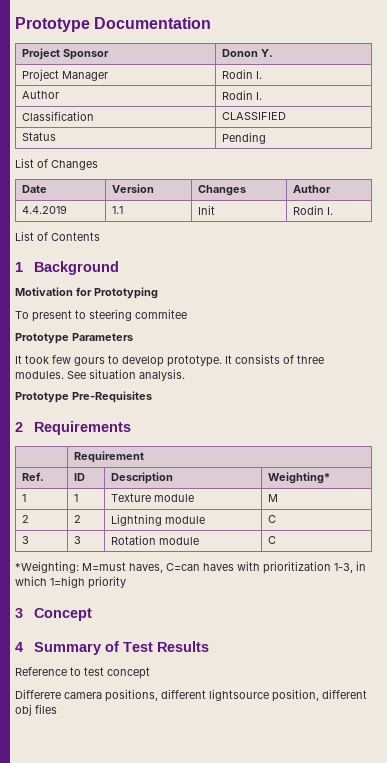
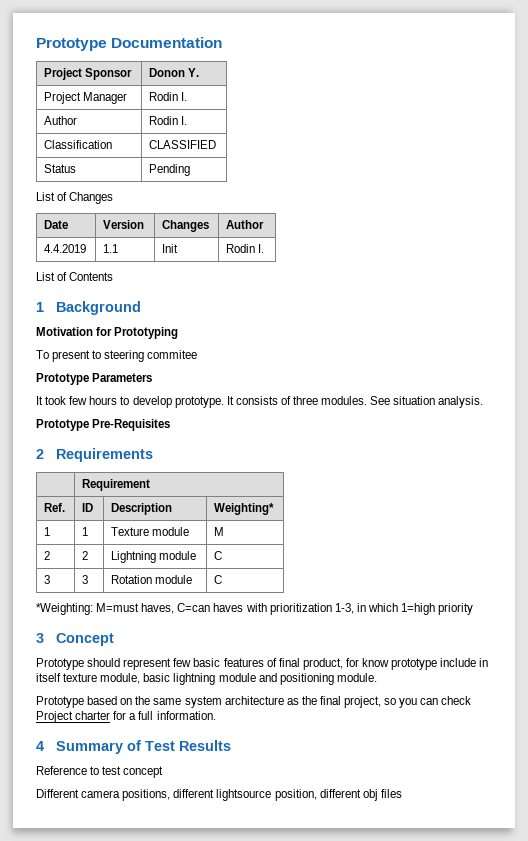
[74,357,105,366] gours -> [89,396,118,405] hours
(92, 614) none -> [36,658,489,670] [36,673,377,685] [36,696,472,708] [36,711,216,723] // Prototype should represent few basic features of final product, for know prototype include in itself texture module, basic lightning module and positioning module. // Prototype based on the same system architecture as the final project, so you can check Project charter for a full information.
[15,689,61,699] Differeте -> [36,789,79,798] Different

